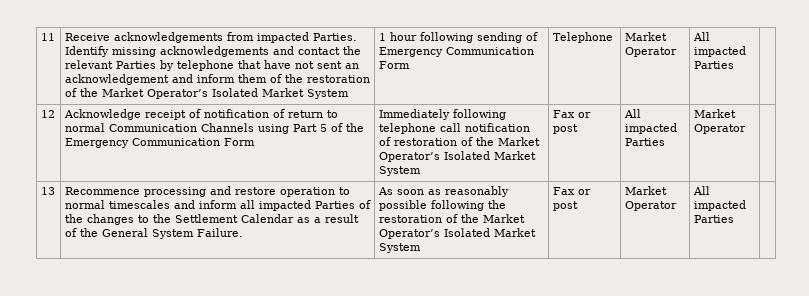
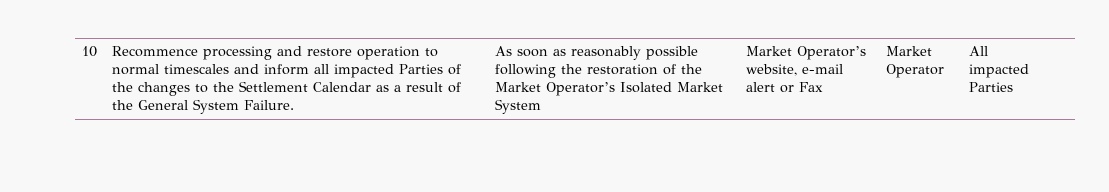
[40,33,55,41] [64,32,357,43] [64,46,361,57] [64,60,359,71] [64,74,370,85] [64,88,349,99] [378,32,538,43] [378,47,534,57] [378,61,410,69] [552,32,613,43] [624,32,667,41] [624,47,677,57] [692,32,710,41] [693,46,746,57] [693,61,734,69] [40,110,55,118] [63,109,338,120] [64,123,364,134] [64,138,255,148] [378,109,506,120] [378,123,530,134] [378,137,540,146] [378,151,536,162] [378,166,421,176] [552,110,591,118] [552,124,578,134] [623,109,641,118] [624,123,677,134] [624,138,665,146] [693,109,736,118] [693,124,746,134] [40,187,55,195] 11 | Receive acknowledgements from impacted Parties. Identify missing acknowledgements and contact the relevant Parties by telephone that have not sent an acknowledgement and inform them of the restoration of the Market Operator’s Isolated Market System | 1 hour following sending of Emergency Communication Form | Telephone | Market Operator | All impacted Parties | // 12 | Acknowledge receipt of notification of return to normal Communication Channels using Part 5 of the Emergency Communication Form | Immediately following telephone call notification of restoration of the Market Operator’s Isolated Market System | Fax or post | All impacted Parties | Market Operator | // 13 -> [82,46,98,57] 10
[552,187,591,195] [552,201,578,211] Fax or post -> [746,46,867,60] [746,64,844,76] [746,82,824,93] Market Operator’s website, e-mail alert or Fax

